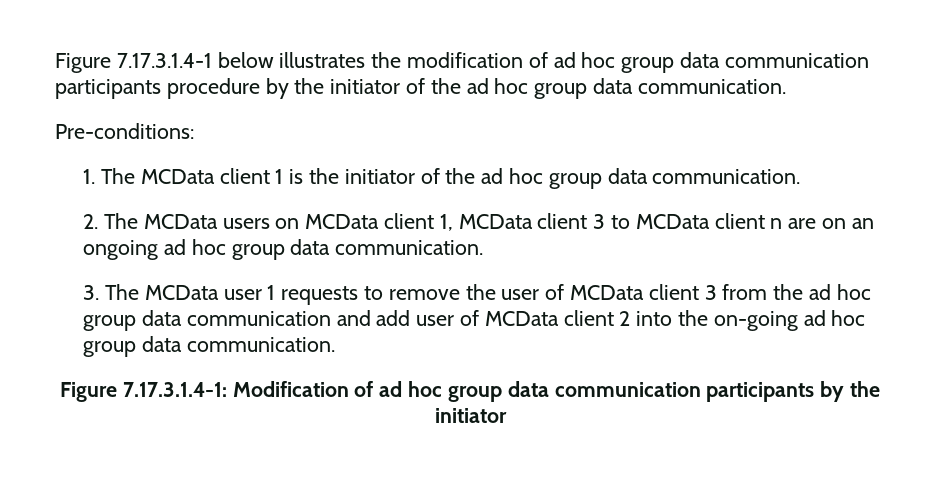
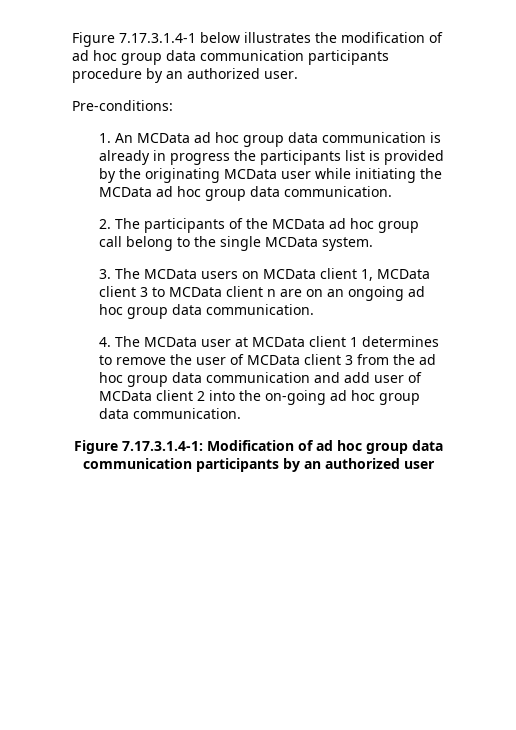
[294,78,786,99] [55,123,194,139] [83,168,476,184] the initiator of the ad hoc group data communication. // Pre-conditions: // 1. The MCData client 1 is the initiator of the -> [166,68,298,79] [72,100,173,111] [98,132,441,147] [98,150,444,165] [98,168,442,183] [98,187,152,197] an authorized user. // Pre-conditions: // 1. An MCData ad hoc group data communication is already in progress the participants list is provided by the originating MCData user while initiating the MCData
(138, 221) none -> [143,218,419,233] [98,236,373,251] [98,268,140,279] participants of the MCData ad hoc group call belong to the single MCData system. // 3. The
[83,285,100,300] 3. -> [98,337,111,347] 4.
[267,285,359,305] 1 requests -> [234,336,439,347] at MCData client 1 determines
[849,381,880,397] [434,408,507,423] the initiator -> [303,458,435,469] an authorized user

